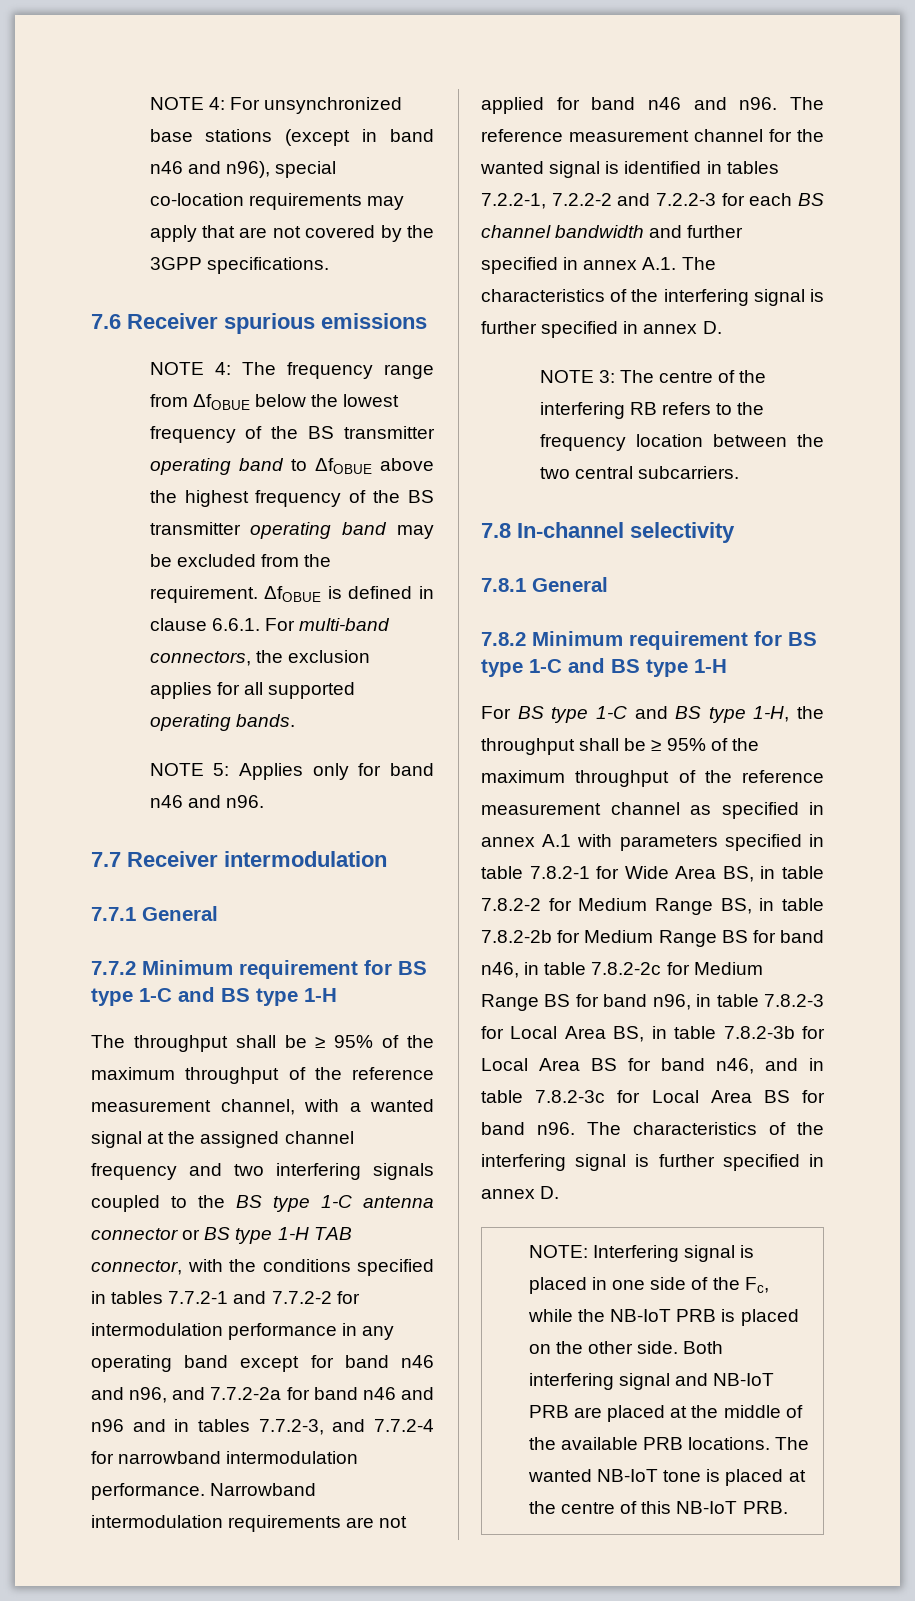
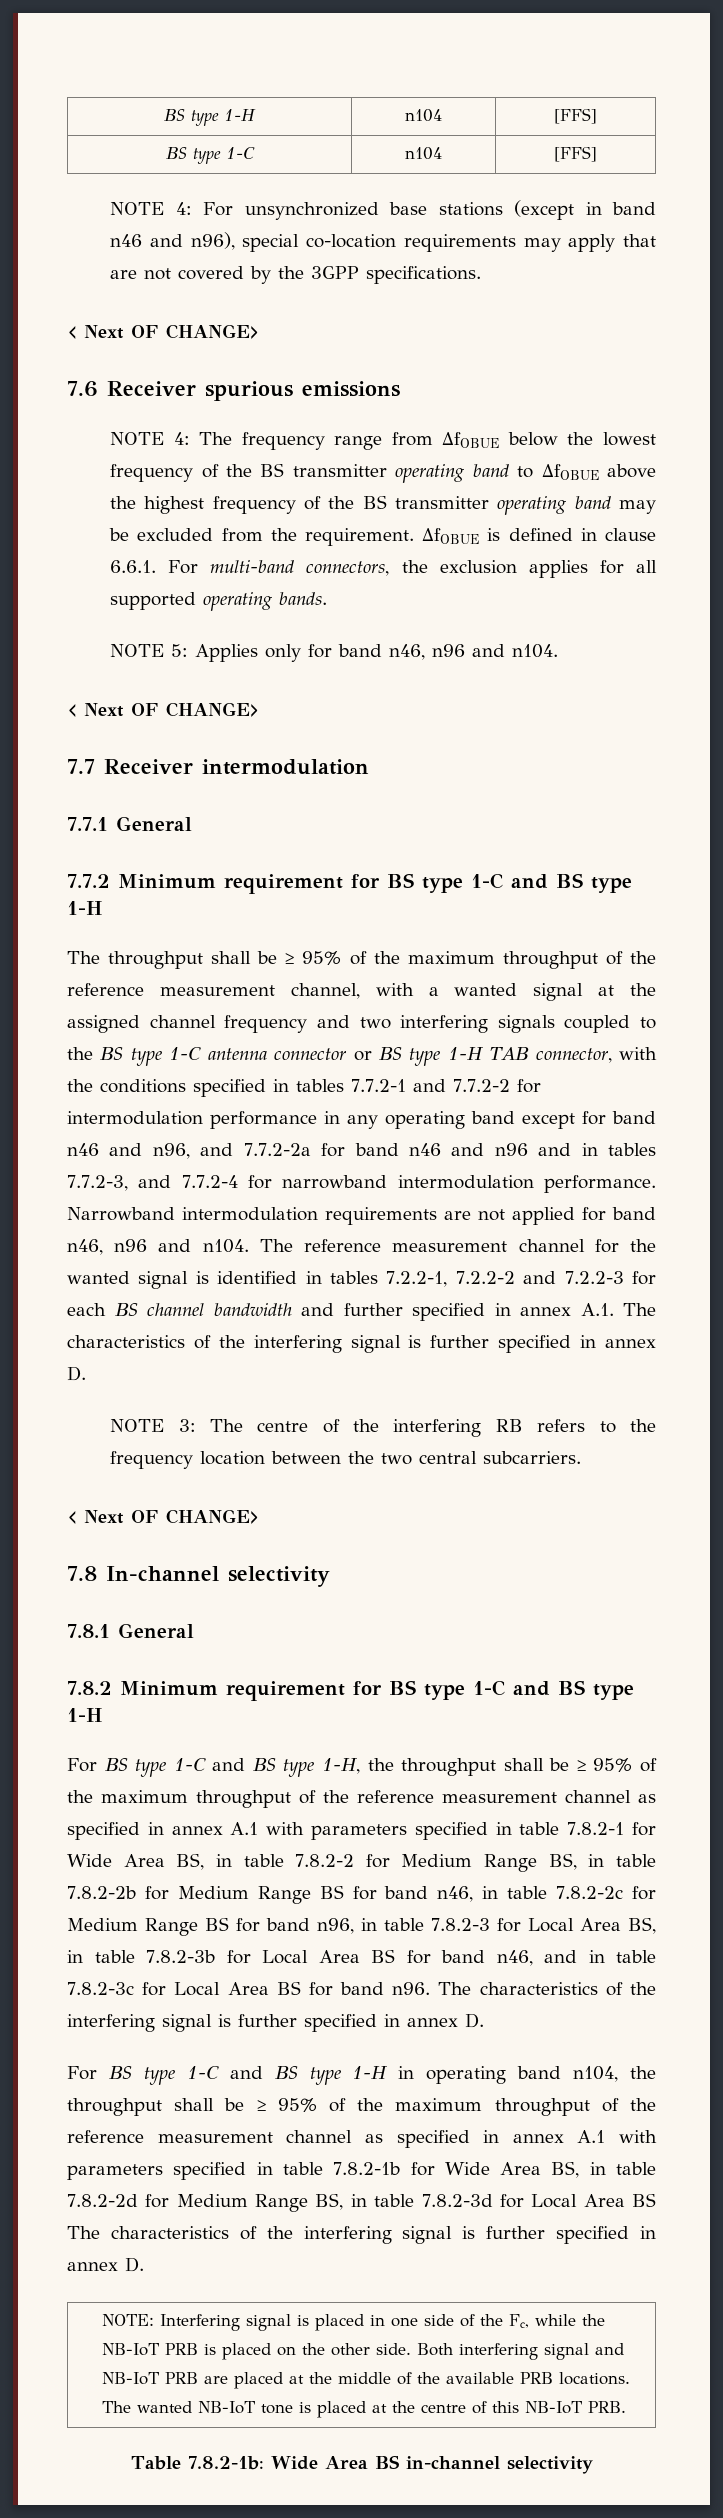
(149, 103) none -> [164,109,256,126] [405,109,442,122] [554,108,597,124] [165,147,255,164] [405,147,442,160] [554,146,597,162] BS type 1-H | n104 | [FFS] // BS type 1-C | n104 | [FFS] //
(329, 265) none -> [67,324,259,339] // < Next OF CHANGE>
[149,795,264,808] n46 and n96. -> [389,644,559,660] [67,702,259,717] n46, n96 and n104. // < Next OF CHANGE>
[648,97,778,110] n46 and n96. -> [67,1239,249,1255] n46, n96 and n104.
(739, 472) none -> [67,1509,259,1524] // < Next OF CHANGE>
(560, 1192) none -> [67,2066,657,2085] [67,2098,656,2116] [67,2130,657,2148] [67,2161,656,2180] [67,2193,657,2212] [67,2226,657,2244] [67,2257,144,2272] // For BS type 1-C and BS type 1-H in operating band n104, the throughput shall be ≥ 95% of the maximum throughput of the reference measurement channel as specified in annex A.1 with parameters specified in table 7.8.2-1b for Wide Area BS, in table 7.8.2-2d for Medium Range BS, in table 7.8.2-3d for Local Area BS The characteristics of the interfering signal is further specified in annex D.
(788, 1507) none -> [130,2455,593,2474] // Table 7.8.2-1b: Wide Area BS in-channel selectivity

